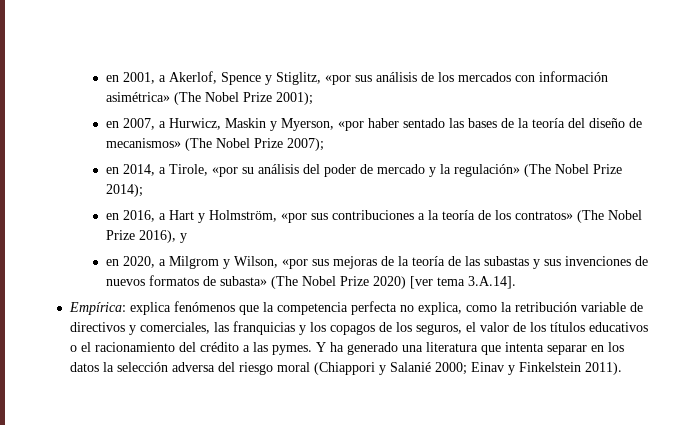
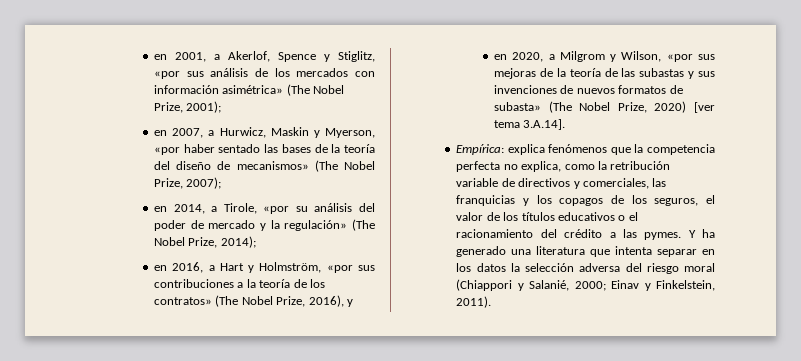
[243,92,273,102] Prize -> [154,102,184,113] Prize,
[254,138,284,148] Prize -> [154,178,184,189] Prize,
[593,164,623,174] Prize -> [188,237,218,248] Prize,
[106,230,136,240] Prize -> [276,296,306,307] Prize,
[340,276,370,286] Prize -> [617,102,647,113] Prize,
[389,362,431,372] Salanié -> [529,280,570,291] Salanié,
[518,362,581,372] Finkelstein -> [656,280,715,291] Finkelstein,

